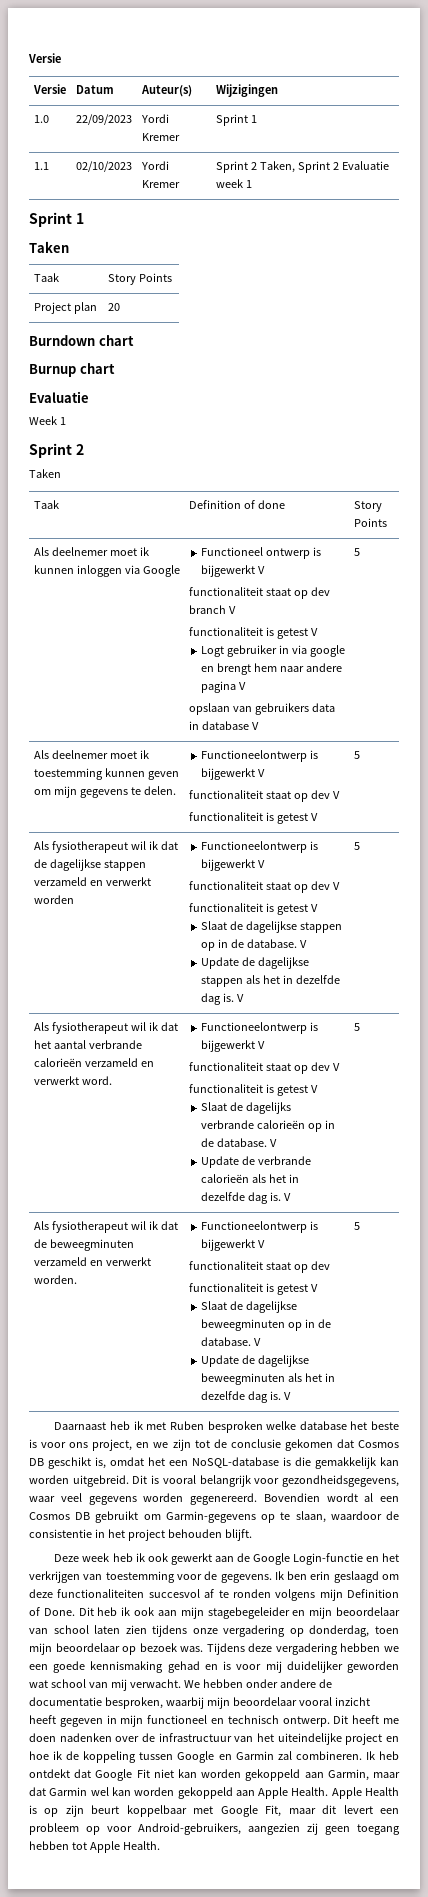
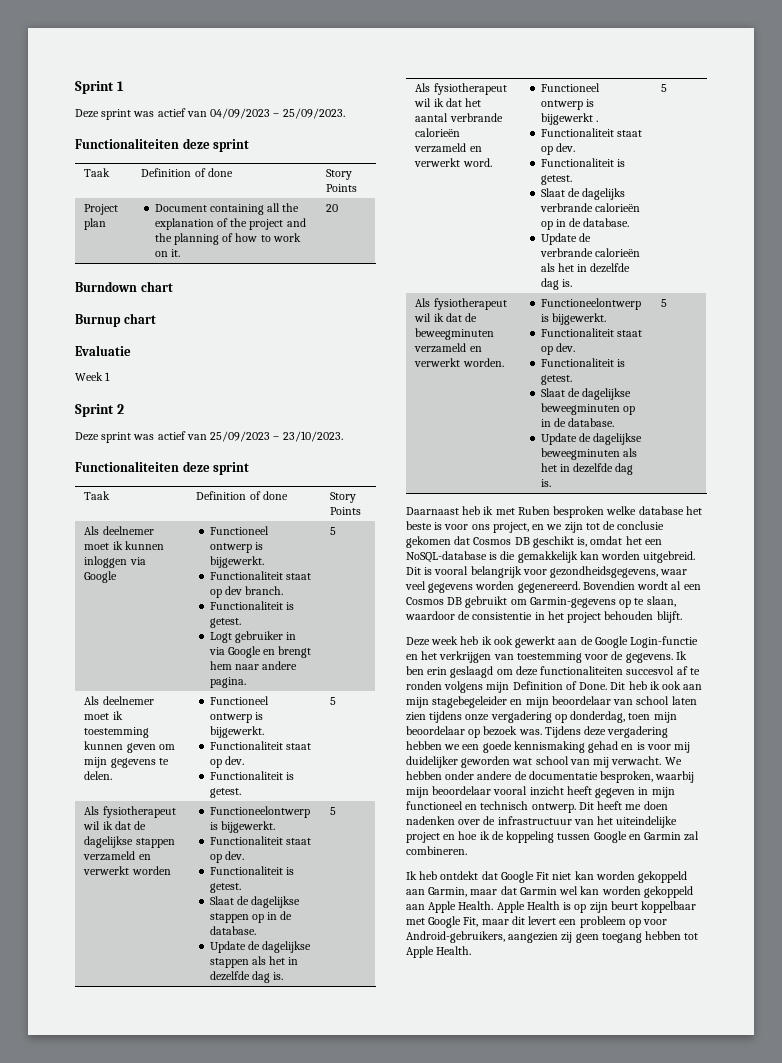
[28,53,61,63] [32,84,66,94] [75,85,114,94] [140,85,192,97] [215,84,278,97] [33,115,49,123] [75,114,132,125] [140,114,169,123] [141,133,180,141] [215,114,257,126] [33,162,49,170] [75,161,132,172] [140,161,169,170] [141,180,180,188] [215,161,389,173] [215,179,252,188] [29,212,84,227] [29,241,69,253] [33,273,59,282] [107,273,172,285] [33,302,97,314] Versie // Versie | Datum | Auteur(s) | Wijzigingen // 1.0 | 22/09/2023 | Yordi Kremer | Sprint 1 // 1.1 | 02/10/2023 | Yordi Kremer | Sprint 2 Taken, Sprint 2 Evaluatie week 1 // Sprint 1 // Taken // Taak | Story Points // Project plan -> [75,81,124,94] [75,108,345,120] [75,138,250,152] [84,168,111,177] [141,168,233,177] [326,169,353,180] [326,184,358,192] [84,204,119,215] [84,218,107,230] [154,203,300,215] [154,218,306,230] [154,233,301,245] [154,249,180,257] Sprint 1 // Deze sprint was actief van 04/09/2023 – 25/09/2023. // Functionaliteiten deze sprint // Taak | Definition of done | Story Points // Project plan | Document containing all the explanation of the project and the planning of how to work on it.
[29,469,61,478] Taken -> [75,431,343,443] [75,461,250,475] Deze sprint was actief van 25/09/2023 – 23/10/2023. // Functionaliteiten deze sprint
[200,565,265,577] [188,587,330,599] [188,605,236,614] [188,627,318,639] bijgewerkt V // functionaliteit staat op dev branch V // functionaliteit is getest V -> [209,556,264,568] [209,571,311,580] [209,586,284,598] [209,601,294,610] [209,618,241,628] bijgewerkt. // Functionaliteit staat op dev branch. // Functionaliteit is getest.
[309,645,345,657] google -> [227,646,261,658] Google
[200,681,246,693] [188,703,335,715] [188,721,259,730] pagina V // opslaan van gebruikers data in database V -> [209,677,246,688] pagina.
[200,750,318,762] [200,768,265,780] [188,790,340,802] [188,812,318,824] Functioneelontwerp is bijgewerkt V // functionaliteit staat op dev V // functionaliteit is getest V -> [209,696,269,705] [209,712,263,723] [209,726,264,738] [209,741,311,750] [209,756,244,768] [209,771,294,780] [209,788,241,798] Functioneel ontwerp is bijgewerkt. // Functionaliteit staat op dev. // Functionaliteit is getest.
[200,859,265,871] [188,881,340,893] [188,903,318,915] bijgewerkt V // functionaliteit staat op dev V // functionaliteit is getest V -> [220,821,275,833] [209,836,311,845] [209,851,244,863] [209,866,294,875] [209,883,241,893] bijgewerkt. // Functionaliteit staat op dev. // Functionaliteit is getest.
[299,940,307,948] V -> (256, 930) none
[236,994,244,1002] V -> (284, 976) none
[200,1022,318,1034] [200,1040,265,1052] [188,1062,340,1074] [188,1084,318,1096] Functioneelontwerp is bijgewerkt V // functionaliteit staat op dev V // functionaliteit is getest V -> [540,83,600,92] [540,99,594,110] [540,113,598,125] [540,128,642,137] [540,143,575,155] [540,158,625,167] [540,175,572,185] Functioneel ontwerp is bijgewerkt . // Functionaliteit staat op dev. // Functionaliteit is getest.
[269,1139,277,1147] V -> (630, 222) none
[283,1193,291,1201] V -> (572, 283) none
[200,1239,265,1251] [188,1261,330,1273] [188,1283,318,1295] bijgewerkt V // functionaliteit staat op dev // functionaliteit is getest V -> [551,313,606,325] [540,328,642,337] [540,343,575,355] [540,358,625,367] [540,375,572,385] bijgewerkt. // Functionaliteit staat op dev. // Functionaliteit is getest.
[253,1338,261,1346] V -> (615, 422) none
[283,1392,291,1400] V -> (551, 483) none
(362, 1755) none -> (467, 850) //

